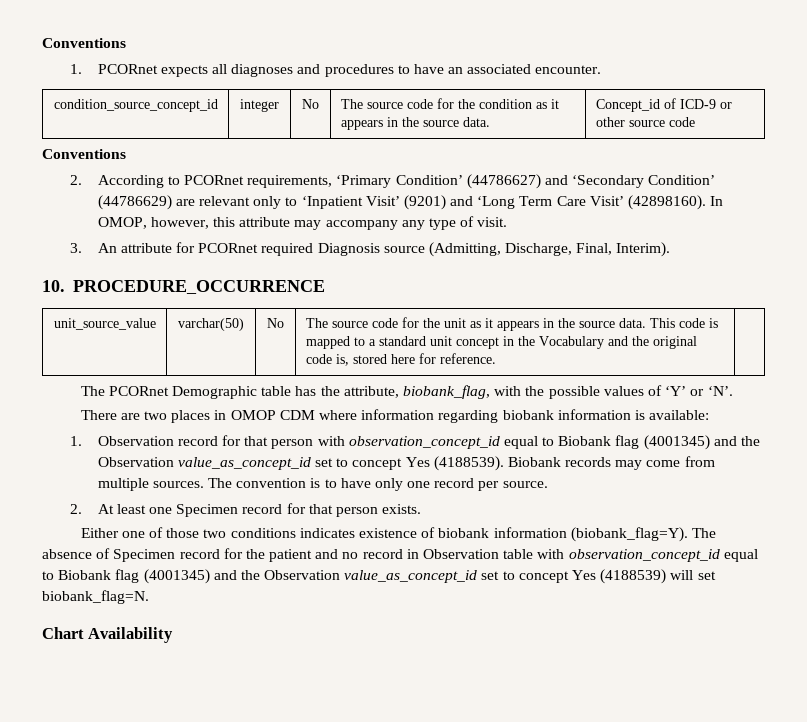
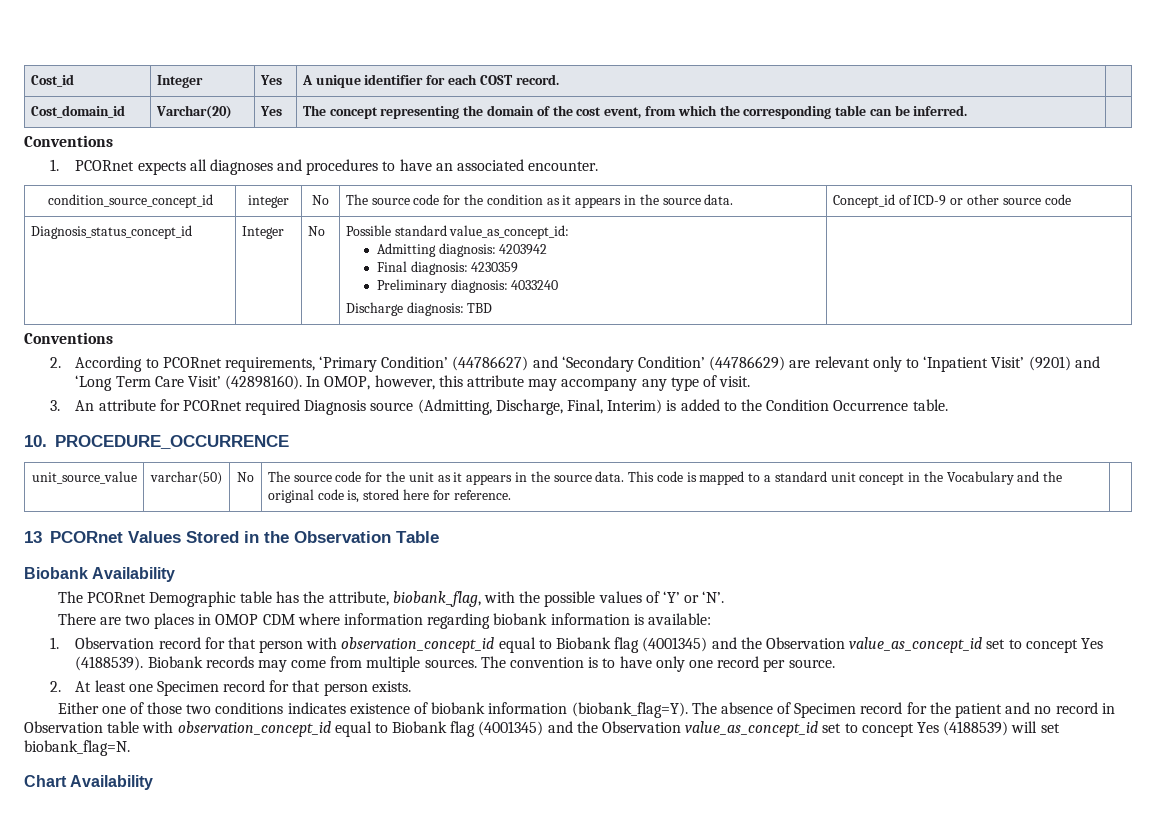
(42, 43) none -> [30,74,74,87] [156,75,203,88] [259,75,282,85] [301,74,559,88] [30,105,125,118] [155,105,232,119] [259,106,282,116] [302,105,968,119] Cost_id | Integer | Yes | A unique identifier for each COST record. | // Cost_domain_id | Varchar(20) | Yes | The concept representing the domain of the cost event, from which the corresponding table can be inferred. | //
(695, 122) none -> [30,225,192,239] [241,226,284,239] [307,226,325,236] [345,225,570,239] [376,243,548,257] [376,261,519,275] [376,279,559,293] [345,302,493,316] // Diagnosis_status_concept_id | Integer | No | Possible standard value_as_concept_id: // Admitting diagnosis: 4203942 // Final diagnosis: 4230359 // Preliminary diagnosis: 4033240 // Discharge diagnosis: TBD |
[616,242,671,257] Interim). -> [607,399,948,414] Interim) is added to the Condition Occurrence table.
(496, 358) none -> [24,531,439,543] [24,567,176,582] // 13 PCORnet Values Stored in the Observation Table // Biobank Availability

